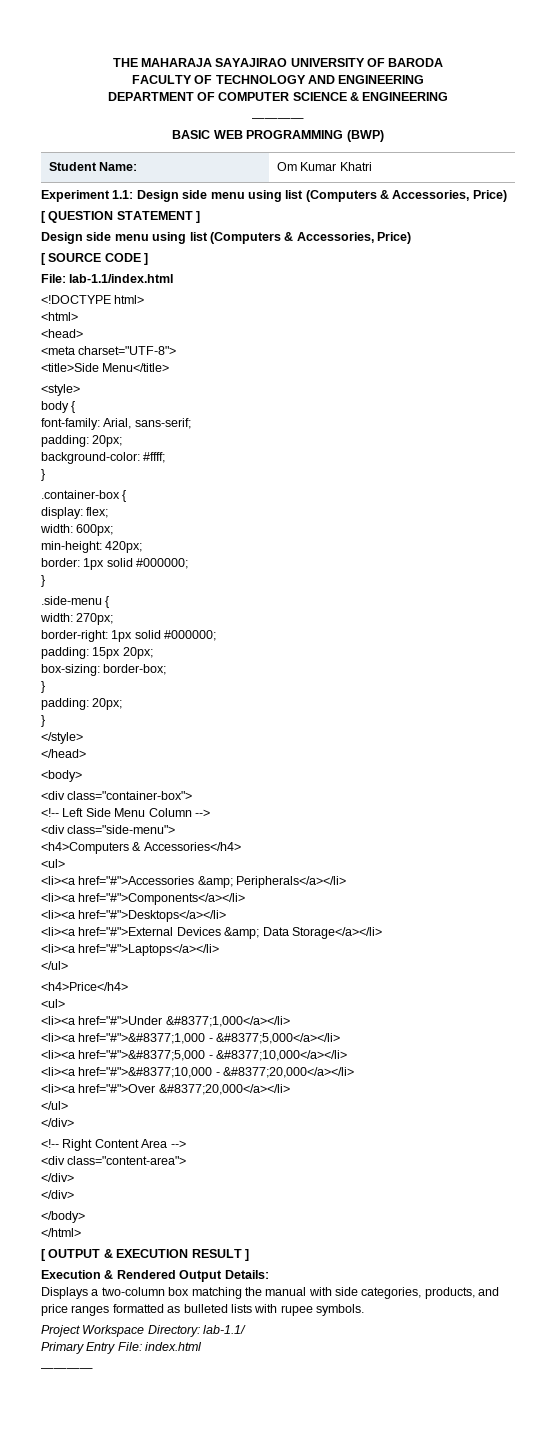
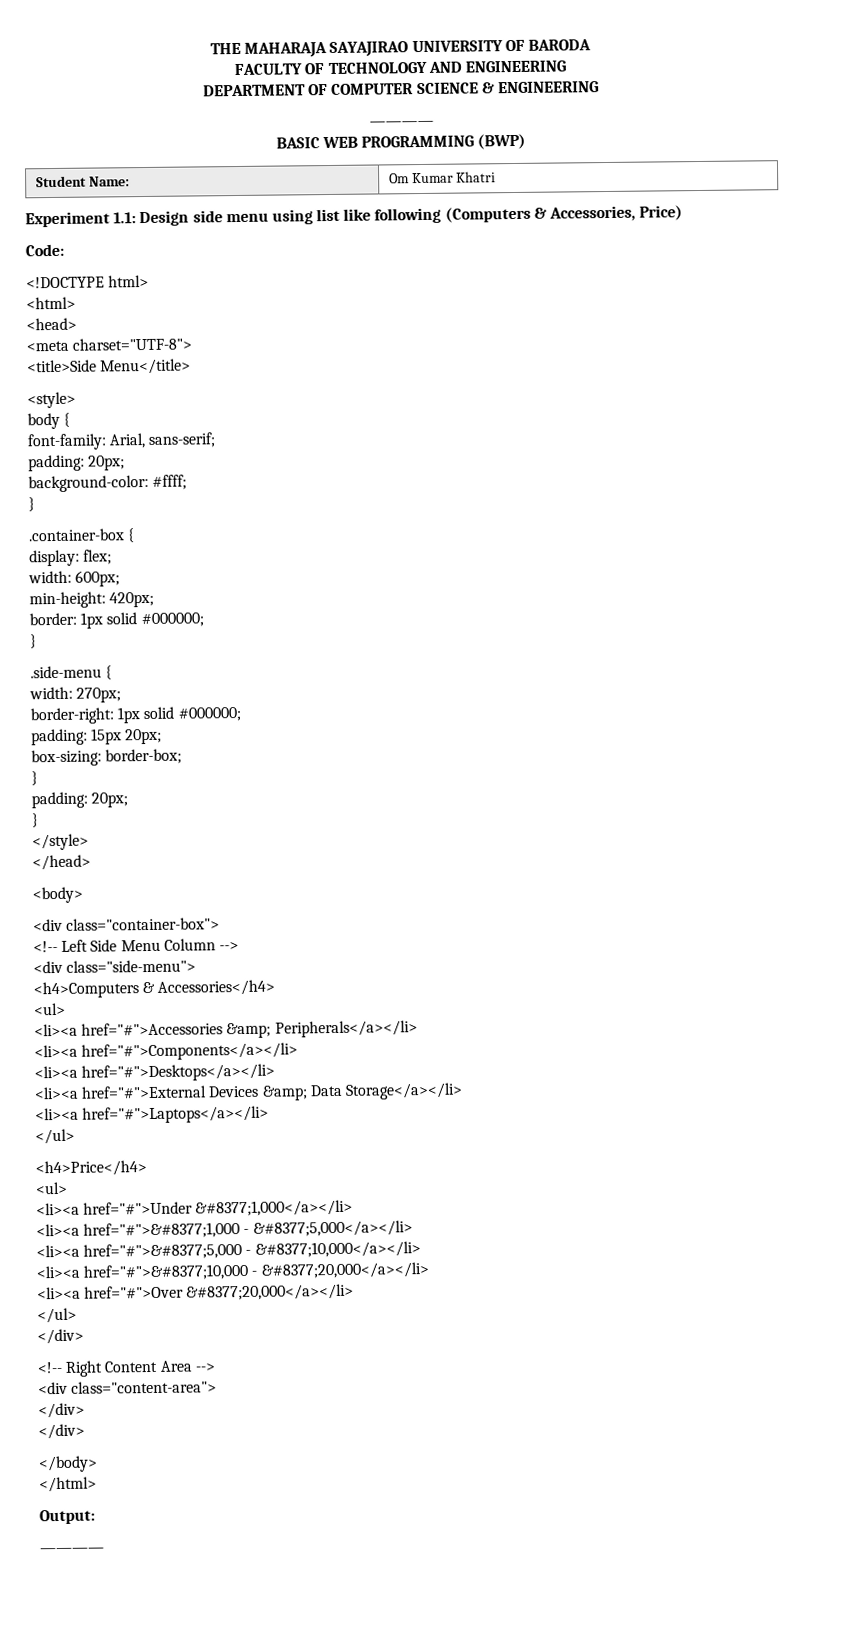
[305,190,507,202] [41,211,201,223] [41,232,411,244] [41,253,149,265] [41,274,174,283] (Computers & Accessories, Price) // [ QUESTION STATEMENT ] // Design side menu using list (Computers & Accessories, Price) // [ SOURCE CODE ] // File: lab-1.1/index.html -> [343,205,684,224] [25,243,64,257] like following (Computers & Accessories, Price) // Code:
[41,1249,249,1261] [41,1270,269,1282] [41,1287,500,1299] [41,1304,364,1316] [41,1325,247,1337] [41,1342,203,1354] [ OUTPUT & EXECUTION RESULT ] // Execution & Rendered Output Details: // Displays a two-column box matching the manual with side categories, products, and price ranges formatted as bulleted lists with rupee symbols. // Project Workspace Directory: lab-1.1/ // Primary Entry File: index.html -> [39,1509,95,1525] Output:

